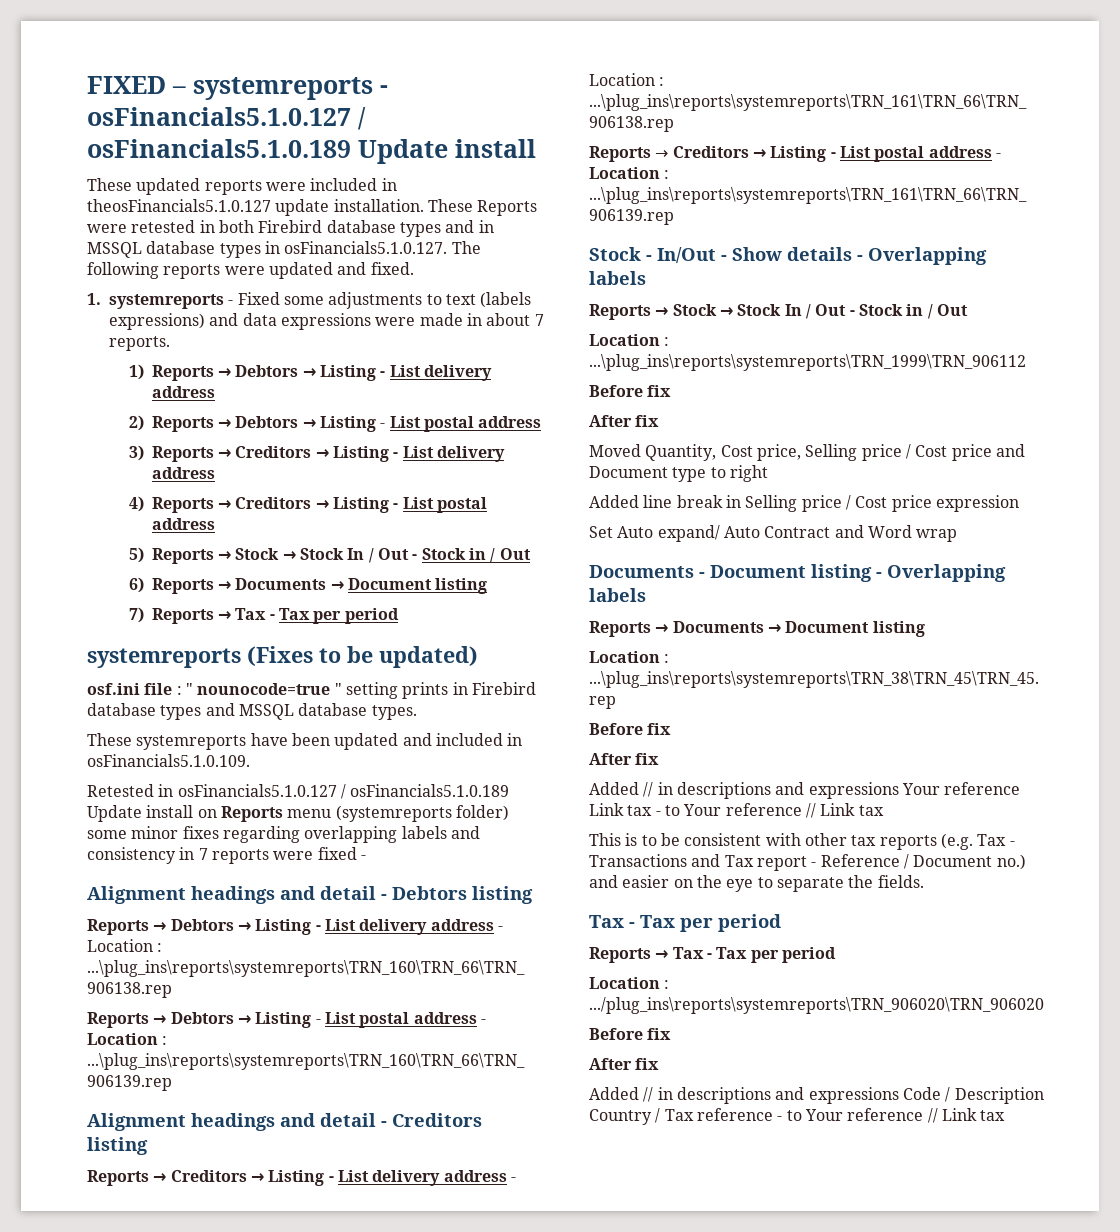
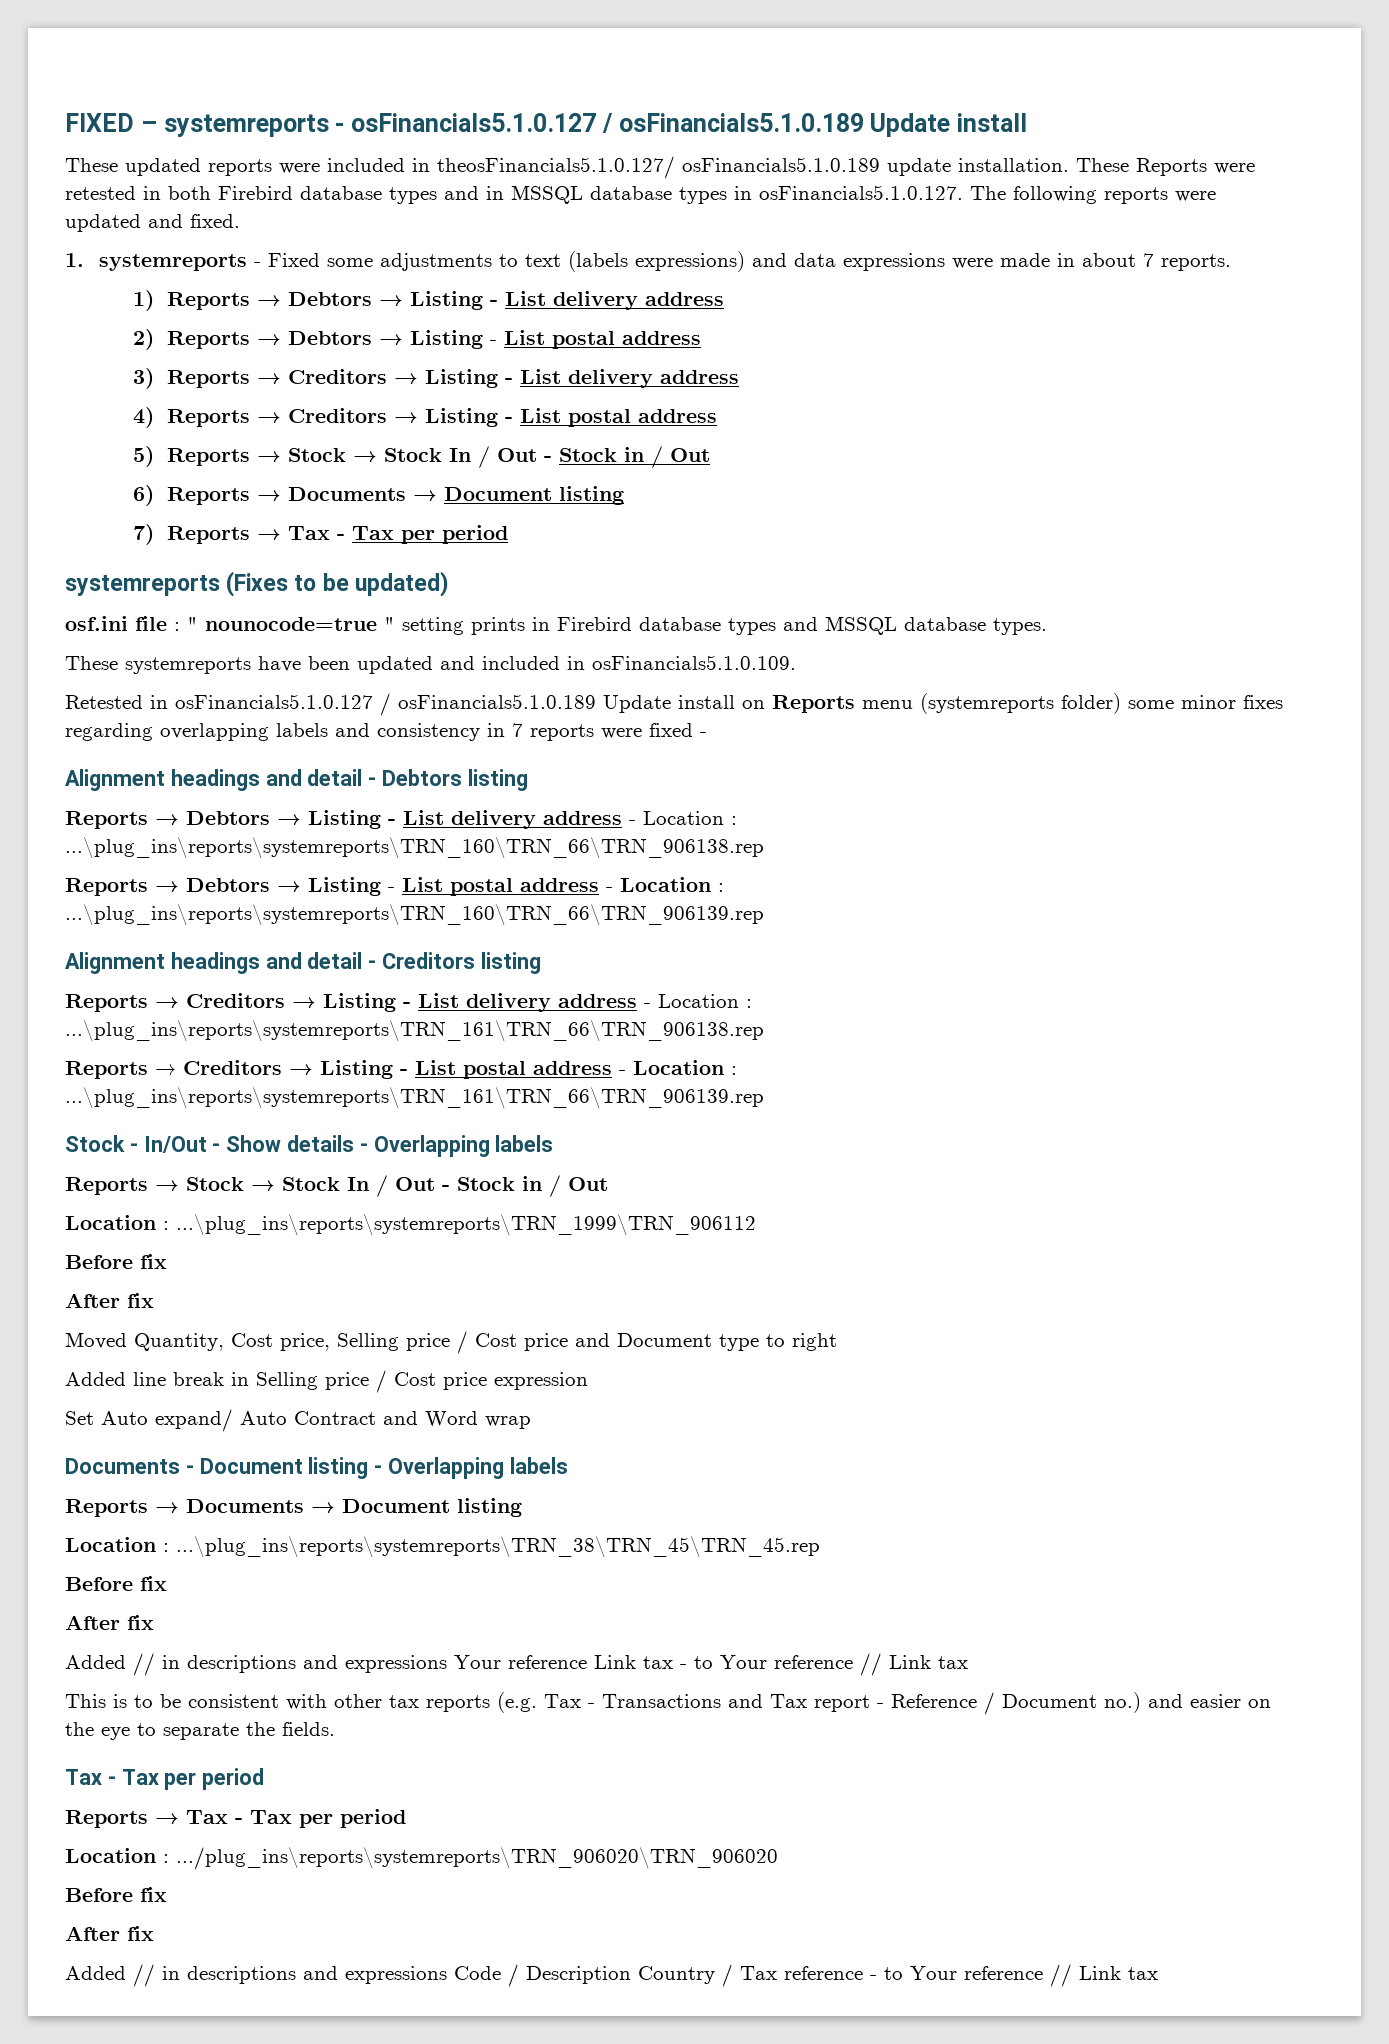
[87,199,271,212] theosFinancials5.1.0.127 -> [437,156,880,179] theosFinancials5.1.0.127/ osFinancials5.1.0.189

